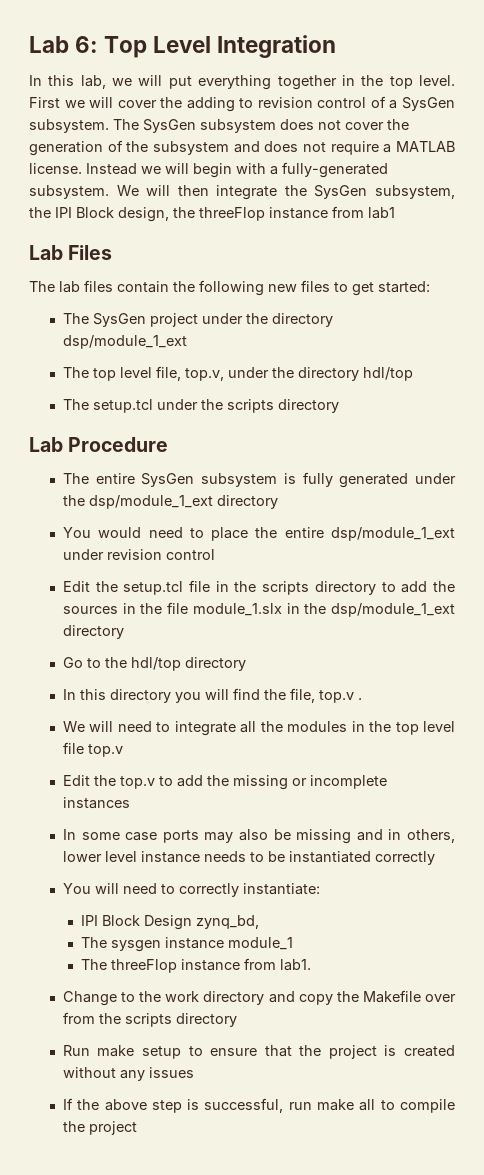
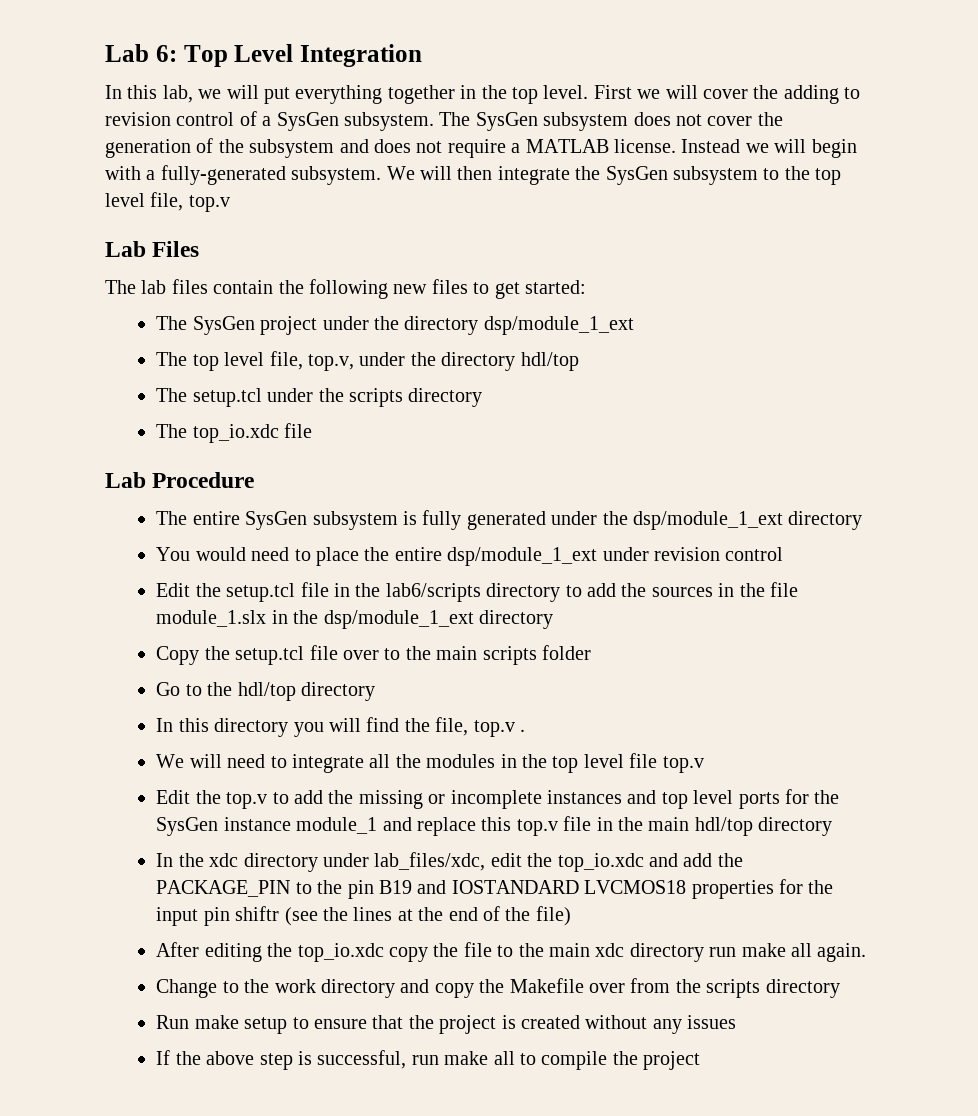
[375,185,455,199] [29,206,395,222] subsystem, the IPI Block design, the threeFlop instance from lab1 -> [672,166,842,185] [105,192,230,212] subsystem to the top level file, top.v
(339, 406) none -> [156,423,313,443] // The top_io.xdc file
[262,581,310,595] scripts -> [385,583,481,602] lab6/scripts
(124, 632) none -> [156,645,591,665] // Copy the setup.tcl file over to the main scripts folder
[62,829,455,844] [62,851,435,865] [62,883,320,897] [80,915,259,930] [80,937,293,952] [80,958,311,973] // In some case ports may also be missing and in others, lower level instance needs to be instantiated correctly // You will need to correctly instantiate: // IPI Block Design zynq_bd, // The sysgen instance module_1 // The threeFlop instance from lab1. -> [627,789,840,809] [156,816,833,836] [156,852,743,872] [156,879,834,899] [156,906,571,926] [156,942,867,962] and top level ports for the SysGen instance module_1 and replace this top.v file in the main hdl/top directory // In the xdc directory under lab_files/xdc, edit the top_io.xdc and add the PACKAGE_PIN to the pin B19 and IOSTANDARD LVCMOS18 properties for the input pin shiftr (see the lines at the end of the file) // After editing the top_io.xdc copy the file to the main xdc directory run make all again.

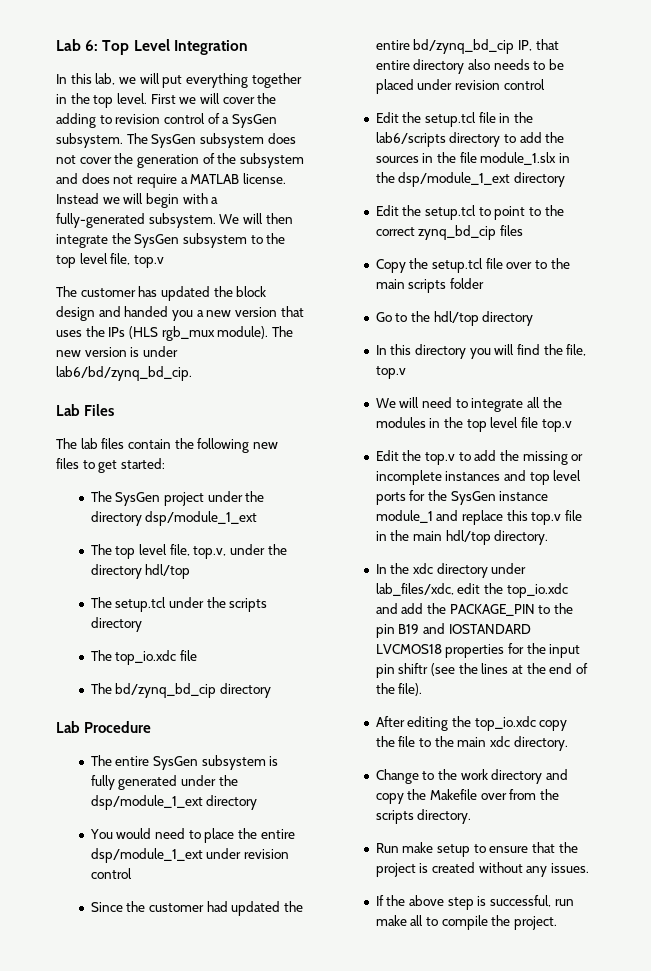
(230, 203) none -> [56,286,267,301] [56,306,304,321] [56,326,293,341] [56,346,178,357] [56,366,192,381] // The customer has updated the block design and handed you a new version that uses the IPs (HLS rgb_mux module). The new version is under lab6/bd/zynq_bd_cip.
(313, 430) none -> [90,683,271,698] // The bd/zynq_bd_cip directory
(784, 554) none -> [90,901,303,916] [375,39,559,54] [375,59,564,74] [375,79,545,94] // Since the customer had updated the entire bd/zynq_bd_cip IP, that entire directory also needs to be placed under revision control
(553, 619) none -> [375,205,564,220] [375,225,523,240] // Edit the setup.tcl to point to the correct zynq_bd_cip files
[519,729,525,732] . -> (406, 372) none
[758,817,833,836] directory -> [494,530,549,545] directory.
[535,906,571,926] file) -> [398,683,423,696] file).
[629,943,867,962] directory run make all again. -> [513,736,568,751] directory.
[765,979,840,998] directory -> [417,809,472,824] directory.
[687,1015,737,1029] issues -> [550,863,589,873] issues.
[643,1051,701,1070] project -> [513,916,557,930] project.

